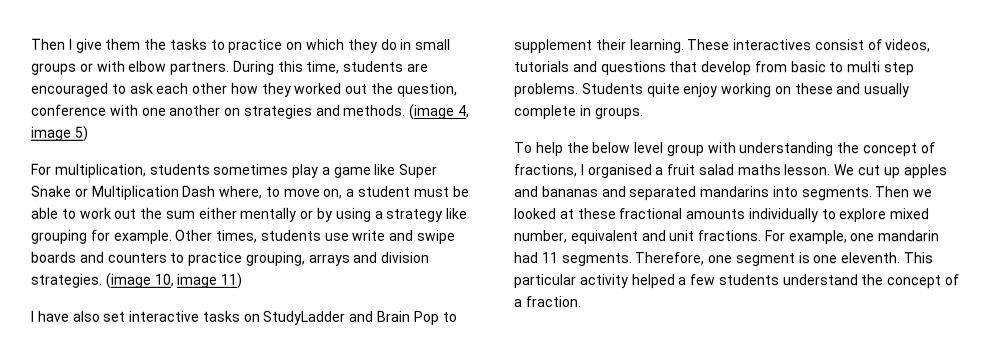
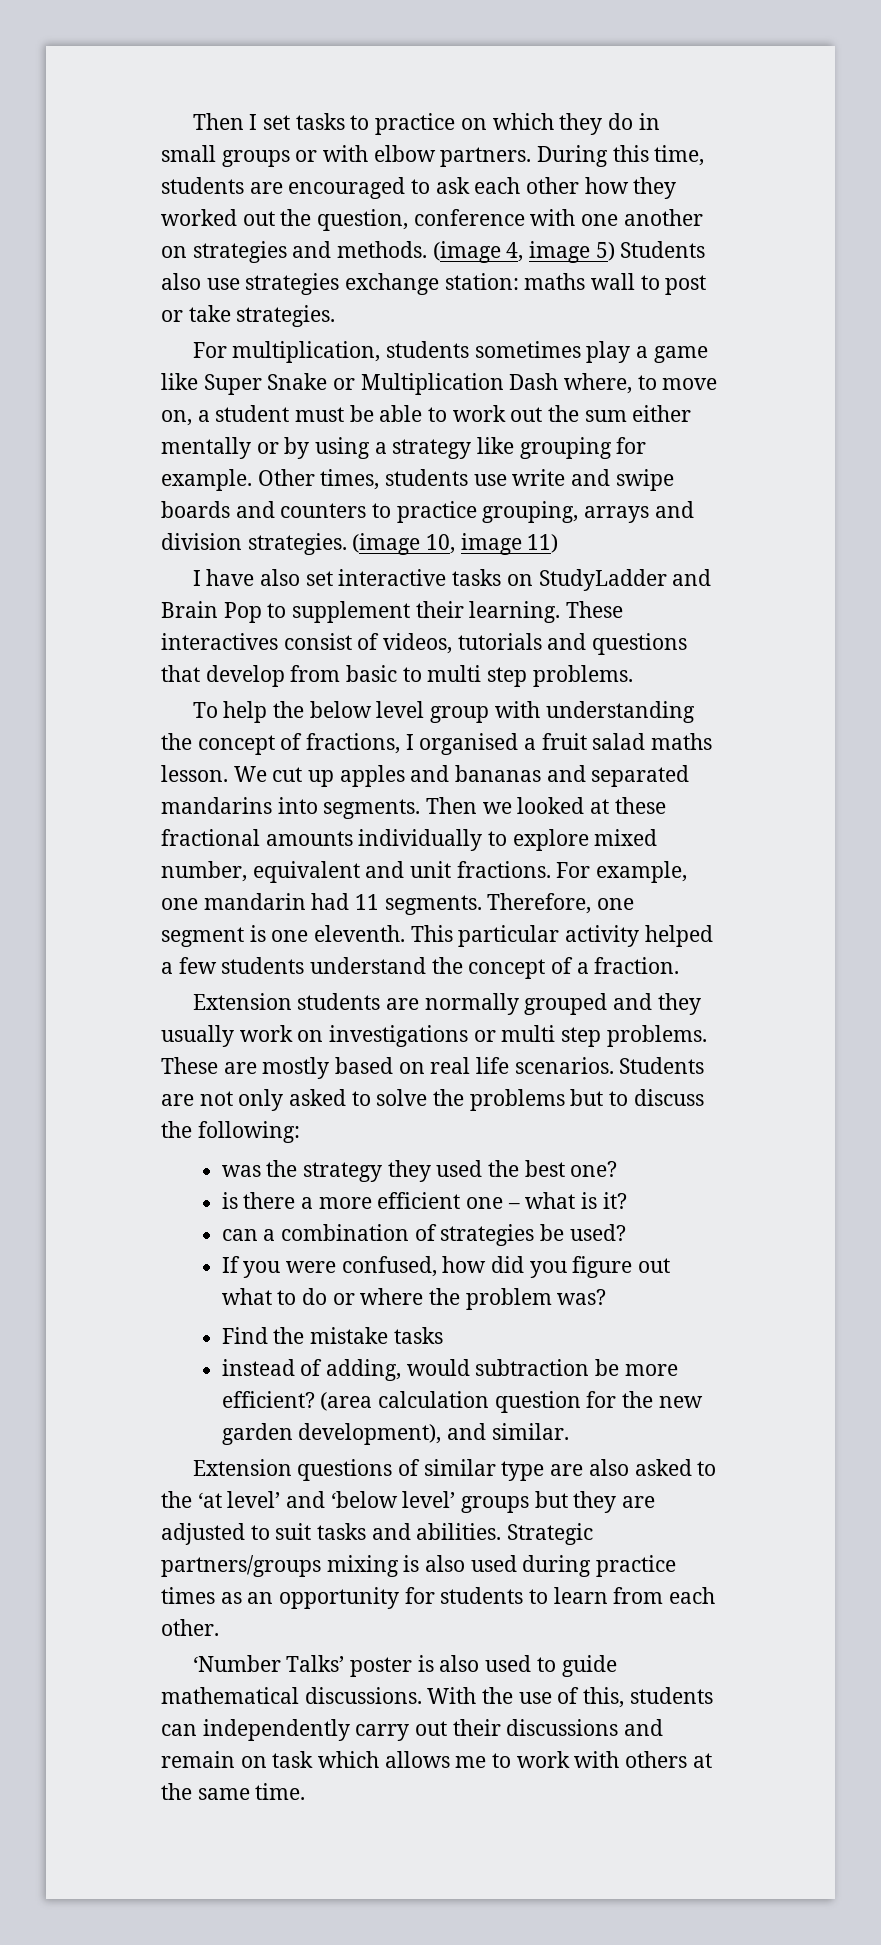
[75,38,168,53] give them the -> [263,115,291,130] set
(89, 133) none -> [620,241,706,258] [161,273,707,295] [161,305,336,327] Students also use strategies exchange station: maths wall to post or take strategies.
[581,83,911,98] [514,105,644,120] Students quite enjoy working on these and usually complete in groups. -> (633, 676) none
(581, 302) none -> [192,993,701,1015] [161,1025,707,1047] [161,1057,705,1079] [161,1089,704,1111] [161,1121,300,1143] [221,1160,618,1182] [221,1192,627,1209] [221,1224,626,1246] [221,1256,670,1278] [221,1288,607,1310] [221,1327,443,1344] [221,1359,678,1381] [221,1391,703,1413] [221,1423,569,1445] [192,1459,717,1481] [161,1491,656,1513] [161,1523,594,1545] [161,1555,677,1577] [161,1587,716,1609] [161,1619,219,1636] [192,1655,617,1677] [161,1687,713,1708] [161,1719,664,1741] [161,1751,712,1768] [161,1783,306,1800] // Extension students are normally grouped and they usually work on investigations or multi step problems. These are mostly based on real life scenarios. Students are not only asked to solve the problems but to discuss the following: // was the strategy they used the best one? // is there a more efficient one – what is it? // can a combination of strategies be used? // If you were confused, how did you figure out what to do or where the problem was? // Find the mistake tasks // instead of adding, would subtraction be more efficient? (area calculation question for the new garden development), and similar. // Extension questions of similar type are also asked to the ‘at level’ and ‘below level’ groups but they are adjusted to suit tasks and abilities. Strategic partners/groups mixing is also used during practice times as an opportunity for students to learn from each other. // ‘Number Talks’ poster is also used to guide mathematical discussions. With the use of this, students can independently carry out their discussions and remain on task which allows me to work with others at the same time.

